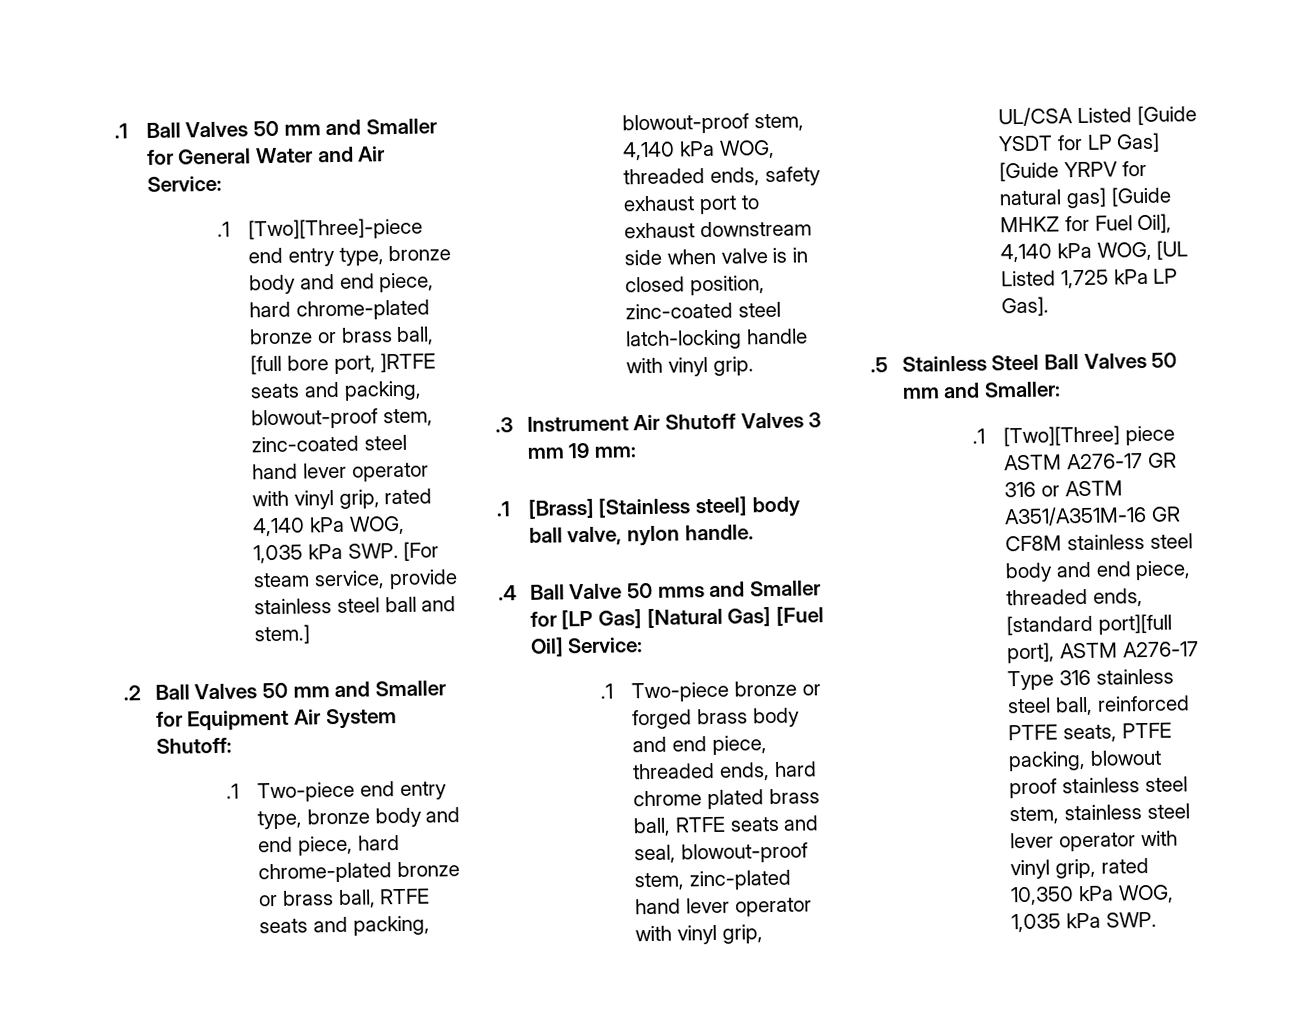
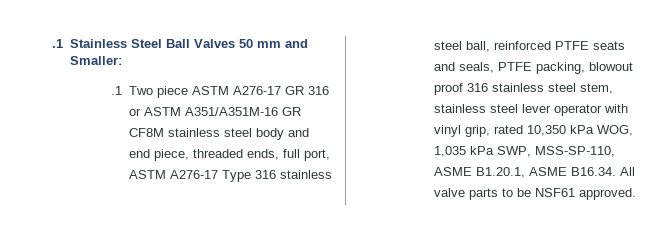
[114,118,437,139] [146,146,386,166] [146,175,222,192] [216,217,424,241] [248,245,452,267] [249,272,435,295] [249,299,430,321] [249,326,435,345] [250,352,437,375] [250,380,422,401] [251,408,433,430] [251,434,407,453] [252,462,429,482] [252,488,433,510] [252,515,405,537] [253,541,440,564] [253,569,458,590] [254,596,457,615] [254,624,311,645] [123,680,446,701] [155,708,397,731] [155,737,232,754] [225,781,447,803] [257,807,461,830] [258,835,400,856] [258,861,460,884] [259,888,431,909] [259,915,430,936] [622,113,804,135] [622,139,775,161] [623,166,821,187] [623,195,760,215] [624,220,812,239] [624,247,808,266] [625,275,765,296] [625,301,781,320] [625,328,808,351] [626,356,754,377] [495,412,823,433] [526,442,638,459] [496,496,800,519] [528,524,754,547] [498,580,821,601] [529,606,824,630] [529,637,644,657] [599,680,821,703] [632,707,800,730] [632,735,767,755] [632,761,817,781] [633,788,820,810] [633,815,820,837] [634,842,808,864] [634,869,791,891] [635,897,812,917] [635,924,763,945] [998,105,1197,127] [998,132,1161,153] [999,160,1147,182] [999,186,1172,209] [1000,213,1173,234] [1000,240,1189,263] [1001,268,1179,289] [1001,296,1050,317] [870,357,888,373] .1 Ball Valves 50 mm and Smaller for General Water and Air Service: // .1 [Two][Three]-piece end entry type, bronze body and end piece, hard chrome-plated bronze or brass ball, [full bore port, ]RTFE seats and packing, blowout-proof stem, zinc-coated steel hand lever operator with vinyl grip, rated 4,140 kPa WOG, 1,035 kPa SWP. [For steam service, provide stainless steel ball and stem.] // .2 Ball Valves 50 mm and Smaller for Equipment Air System Shutoff: // .1 Two-piece end entry type, bronze body and end piece, hard chrome-plated bronze or brass ball, RTFE seats and packing, blowout-proof stem, 4,140 kPa WOG, threaded ends, safety exhaust port to exhaust downstream side when valve is in closed position, zinc-coated steel latch-locking handle with vinyl grip. // .3 Instrument Air Shutoff Valves 3 mm 19 mm: // .1 [Brass] [Stainless steel] body ball valve, nylon handle. // .4 Ball Valve 50 mms and Smaller for [LP Gas] [Natural Gas] [Fuel Oil] Service: // .1 Two-piece bronze or forged brass body and end piece, threaded ends, hard chrome plated brass ball, RTFE seats and seal, blowout-proof stem, zinc-plated hand lever operator with vinyl grip, UL/CSA Listed [Guide YSDT for LP Gas] [Guide YRPV for natural gas] [Guide MHKZ for Fuel Oil], 4,140 kPa WOG, [UL Listed 1,725 kPa LP Gas]. // .5 -> [52,39,63,48] .1
[1003,425,1121,447] [Two][Three] -> [128,86,153,95] Two
[1006,613,1172,636] [1007,642,1056,664] [standard port][full port], -> [282,149,330,161] full port,
[1062,724,1117,743] seats, -> [592,41,625,50] [433,62,494,73] seats and seals,
(1058, 788) none -> [466,83,488,92] 316
[1105,911,1157,928] SWP. -> [496,146,615,157] [433,167,635,178] [433,188,636,200] SWP, MSS-SP-110, ASME B1.20.1, ASME B16.34. All valve parts to be NSF61 approved.

